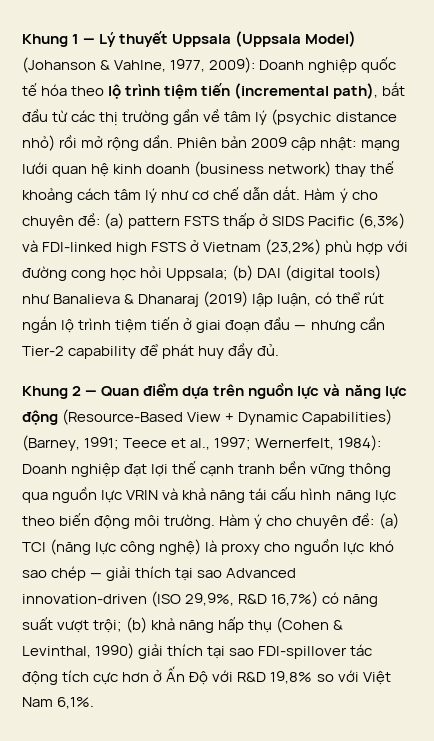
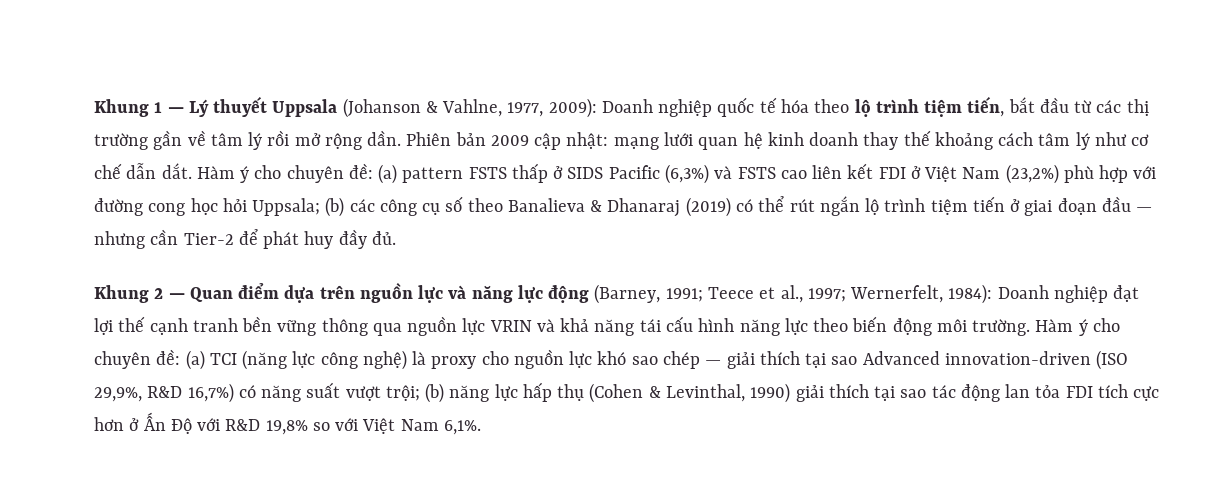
[235,31,357,47] (Uppsala Model) -> (338, 108) none
[201,83,379,99] tiến (incremental path), -> [967,97,1005,117] tiến,
[271,109,397,125] [22,135,55,151] (psychic distance nhỏ) -> (263, 141) none
[194,161,332,177] (business network) -> (859, 139) none
[42,239,262,255] FDI-linked high FSTS ở Vietnam -> [737,163,1001,182] FSTS cao liên kết FDI ở Việt Nam
[257,265,382,281] [22,294,50,304] DAI (digital tools) như -> [349,196,503,216] các công cụ số theo
[252,293,312,307] lập luận, -> (731, 207) none
[68,346,137,359] capability -> (234, 239) none
[62,409,393,425] (Resource-Based View + Dynamic Capabilities) -> (590, 294) none
[151,618,215,633] khả năng -> [449,384,518,402] năng lực
[258,646,348,659] FDI-spillover -> (927, 393) none
(58, 678) none -> [1005,384,1093,398] lan tỏa FDI

